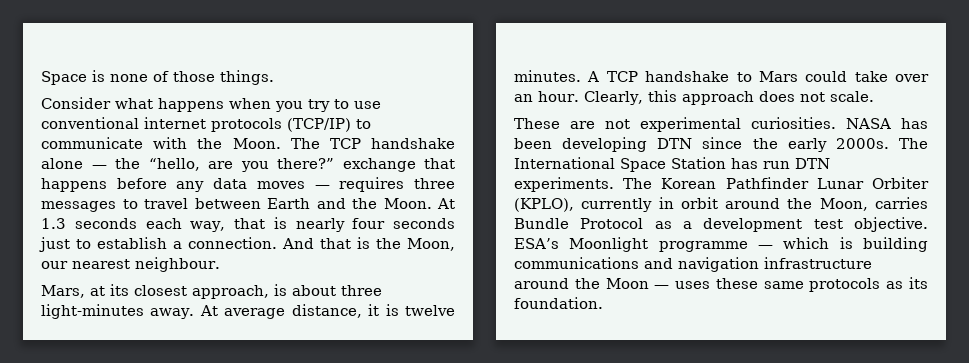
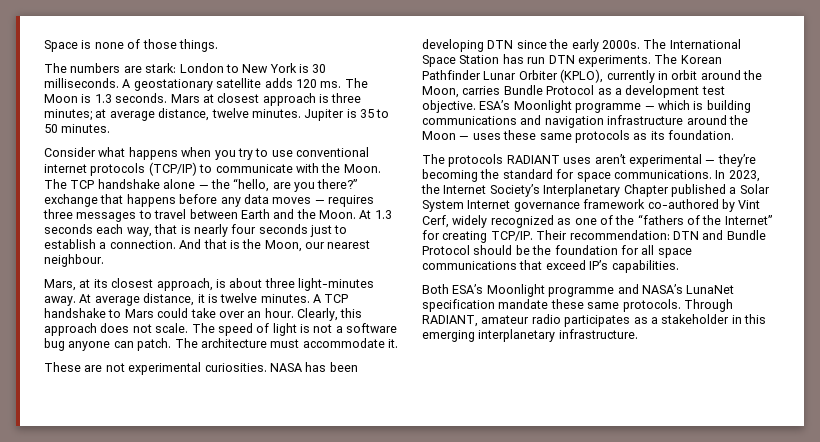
(274, 77) none -> [44,63,327,73] [44,78,368,91] [44,93,362,106] [44,108,390,121] [44,124,111,133] // The numbers are stark: London to New York is 30 milliseconds. A geostationary satellite adds 120 ms. The Moon is 1.3 seconds. Mars at closest approach is three minutes; at average distance, twelve minutes. Jupiter is 35 to 50 minutes.
(874, 96) none -> [191,323,398,336] [44,338,398,351] The speed of light is not a software bug anyone can patch. The architecture must accommodate it.
(603, 303) none -> [422,154,756,167] [422,169,760,182] [421,184,770,197] [422,199,761,212] [422,214,772,228] [422,230,766,243] [422,245,692,258] [422,260,679,273] [422,284,735,297] [422,299,733,312] [422,314,766,327] [422,329,638,342] // The protocols RADIANT uses aren’t experimental — they’re becoming the standard for space communications. In 2023, the Internet Society’s Interplanetary Chapter published a Solar System Internet governance framework co-authored by Vint Cerf, widely recognized as one of the “fathers of the Internet” for creating TCP/IP. Their recommendation: DTN and Bundle Protocol should be the foundation for all space communications that exceed IP’s capabilities. // Both ESA’s Moonlight programme and NASA’s LunaNet specification mandate these same protocols. Through RADIANT, amateur radio participates as a stakeholder in this emerging interplanetary infrastructure.

